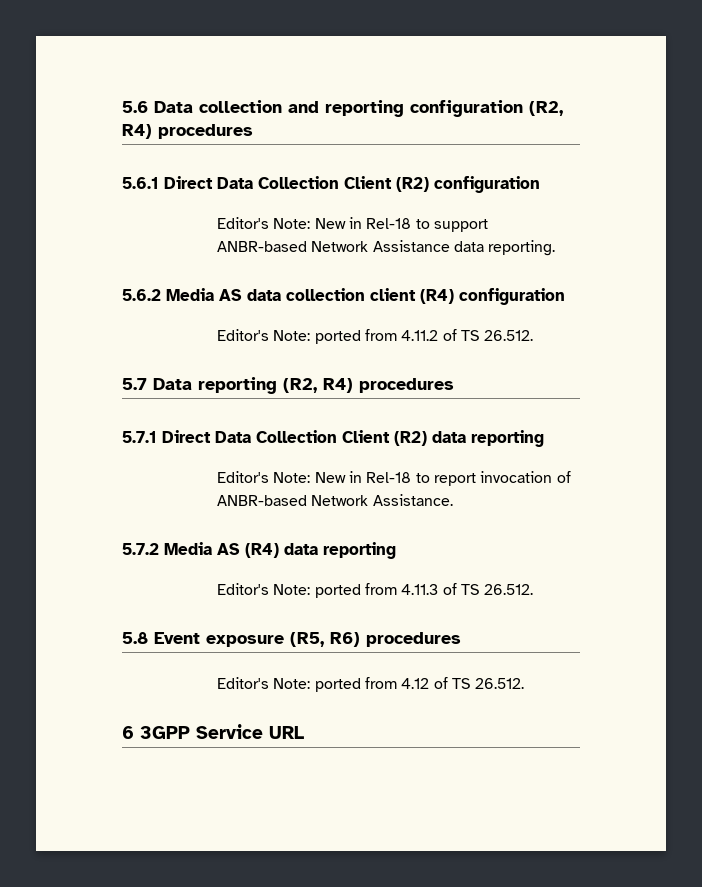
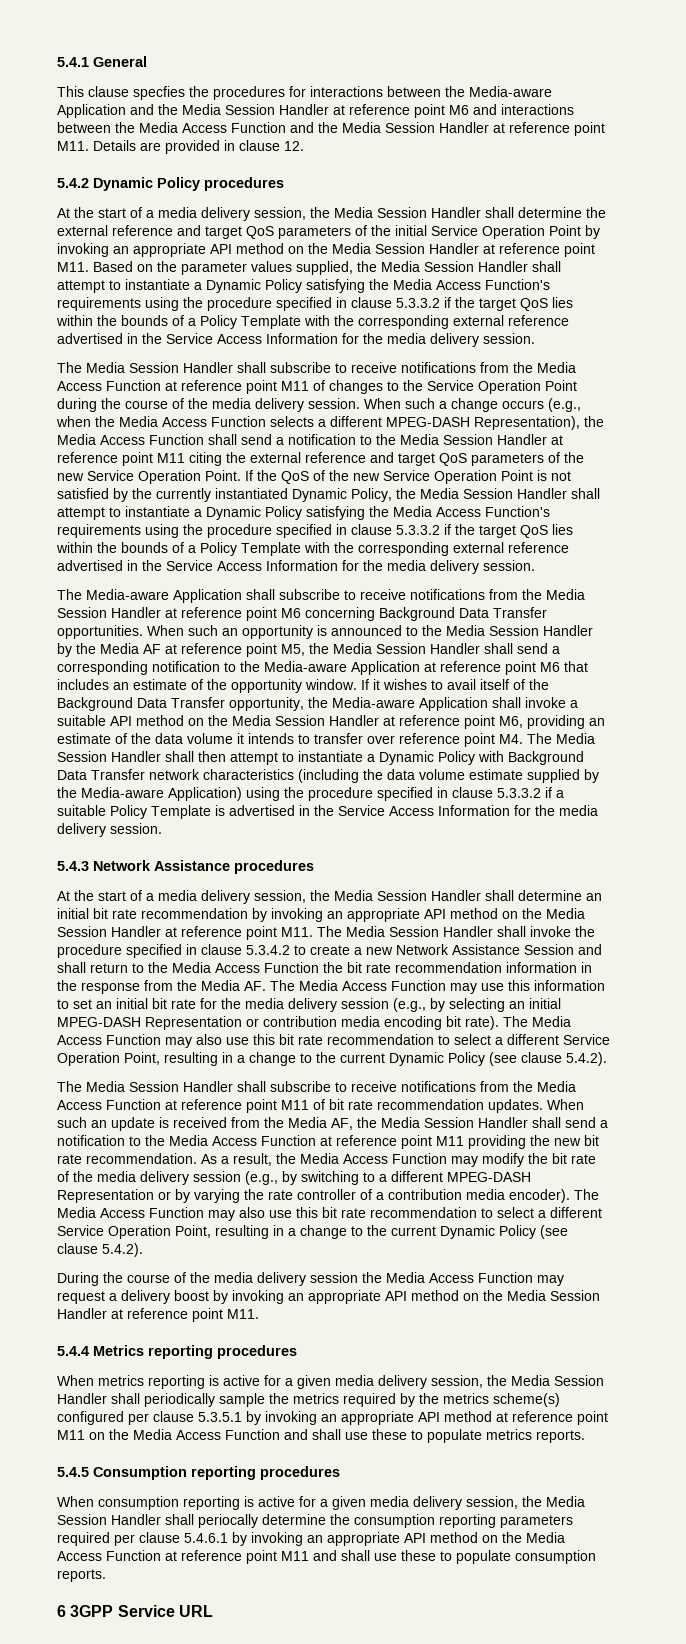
[122,100,563,117] [122,124,253,139] [122,176,540,193] [216,217,488,232] [216,240,556,256] [122,288,565,305] [216,329,534,344] [122,377,454,394] [122,430,544,447] [216,471,571,486] [216,494,453,506] [122,542,396,559] [216,583,534,598] [122,632,461,647] [216,677,525,692] 5.6 Data collection and reporting configuration (R2, R4) procedures // 5.6.1 Direct Data Collection Client (R2) configuration // Editor's Note: New in Rel-18 to support ANBR-based Network Assistance data reporting. // 5.6.2 Media AS data collection client (R4) configuration // Editor's Note: ported from 4.11.2 of TS 26.512. // 5.7 Data reporting (R2, R4) procedures // 5.7.1 Direct Data Collection Client (R2) data reporting // Editor's Note: New in Rel-18 to report invocation of ANBR-based Network Assistance. // 5.7.2 Media AS (R4) data reporting // Editor's Note: ported from 4.11.3 of TS 26.512. // 5.8 Event exposure (R5, R6) procedures // Editor's Note: ported from 4.12 of TS 26.512. -> [57,56,147,67] [57,86,552,100] [57,104,574,118] [57,122,605,136] [57,140,304,154] [57,177,284,191] [57,207,606,221] [57,225,600,239] [57,243,595,257] [57,261,561,275] [57,279,550,293] [57,297,573,311] [56,315,569,329] [57,333,535,347] [57,362,576,373] [57,380,577,394] [57,398,581,412] [56,416,604,430] [57,434,563,445] [57,452,584,466] [57,470,571,484] [57,488,600,502] [57,506,550,520] [57,524,573,538] [56,542,569,556] [57,560,535,574] [57,589,585,603] [57,607,547,621] [57,625,593,639] [57,643,560,657] [57,661,588,675] [57,679,549,693] [57,697,578,711] [57,715,605,729] [57,733,595,747] [57,751,584,765] [57,769,599,783] [57,787,564,801] [57,805,598,819] [57,823,162,837] [57,860,314,874] [57,890,602,904] [57,908,585,922] [57,926,595,940] [57,944,602,958] [57,962,592,973] [57,980,605,994] [57,998,561,1012] [57,1016,571,1030] [57,1034,610,1048] [57,1052,607,1066] [57,1081,576,1092] [57,1099,584,1113] [57,1117,608,1131] [57,1135,599,1149] [57,1153,596,1167] [57,1171,531,1185] [57,1189,599,1203] [57,1207,602,1221] [57,1225,568,1239] [57,1243,143,1257] [57,1272,564,1286] [57,1290,600,1304] [57,1308,259,1322] [57,1345,297,1359] [57,1375,604,1389] [57,1393,560,1407] [57,1411,608,1425] [57,1429,585,1443] [57,1466,340,1480] [57,1496,585,1510] [57,1514,573,1528] [57,1532,565,1546] [57,1550,596,1564] [57,1569,106,1582] 5.4.1 General // This clause specfies the procedures for interactions between the Media-aware Application and the Media Session Handler at reference point M6 and interactions between the Media Access Function and the Media Session Handler at reference point M11. Details are provided in clause 12. // 5.4.2 Dynamic Policy procedures // At the start of a media delivery session, the Media Session Handler shall determine the external reference and target QoS parameters of the initial Service Operation Point by invoking an appropriate API method on the Media Session Handler at reference point M11. Based on the parameter values supplied, the Media Session Handler shall attempt to instantiate a Dynamic Policy satisfying the Media Access Function's requirements using the procedure specified in clause 5.3.3.2 if the target QoS lies within the bounds of a Policy Template with the corresponding external reference advertised in the Service Access Information for the media delivery session. // The Media Session Handler shall subscribe to receive notifications from the Media Access Function at reference point M11 of changes to the Service Operation Point during the course of the media delivery session. When such a change occurs (e.g., when the Media Access Function selects a different MPEG-DASH Representation), the Media Access Function shall send a notification to the Media Session Handler at reference point M11 citing the external reference and target QoS parameters of the new Service Operation Point. If the QoS of the new Service Operation Point is not satisfied by the currently instantiated Dynamic Policy, the Media Session Handler shall attempt to instantiate a Dynamic Policy satisfying the Media Access Function's requirements using the procedure specified in clause 5.3.3.2 if the target QoS lies within the bounds of a Policy Template with the corresponding external reference advertised in the Service Access Information for the media delivery session. // The Media-aware Application shall subscribe to receive notifications from the Media Session Handler at reference point M6 concerning Background Data Transfer opportunities. When such an opportunity is announced to the Media Session Handler by the Media AF at reference point M5, the Media Session Handler shall send a corresponding notification to the Media-aware Application at reference point M6 that includes an estimate of the opportunity window. If it wishes to avail itself of the Background Data Transfer opportunity, the Media-aware Application shall invoke a suitable API method on the Media Session Handler at reference point M6, providing an estimate of the data volume it intends to transfer over reference point M4. The Media Session Handler shall then attempt to instantiate a Dynamic Policy with Background Data Transfer network characteristics (including the data volume estimate supplied by the Media-aware Application) using the procedure specified in clause 5.3.3.2 if a suitable Policy Template is advertised in the Service Access Information for the media delivery session. // 5.4.3 Network Assistance procedures // At the start of a media delivery session, the Media Session Handler shall determine an initial bit rate recommendation by invoking an appropriate API method on the Media Session Handler at reference point M11. The Media Session Handler shall invoke the procedure specified in clause 5.3.4.2 to create a new Network Assistance Session and shall return to the Media Access Function the bit rate recommendation information in the response from the Media AF. The Media Access Function may use this information to set an initial bit rate for the media delivery session (e.g., by selecting an initial MPEG-DASH Representation or contribution media encoding bit rate). The Media Access Function may also use this bit rate recommendation to select a different Service Operation Point, resulting in a change to the current Dynamic Policy (see clause 5.4.2). // The Media Session Handler shall subscribe to receive notifications from the Media Access Function at reference point M11 of bit rate recommendation updates. When such an update is received from the Media AF, the Media Session Handler shall send a notification to the Media Access Function at reference point M11 providing the new bit rate recommendation. As a result, the Media Access Function may modify the bit rate of the media delivery session (e.g., by switching to a different MPEG-DASH Representation or by varying the rate controller of a contribution media encoder). The Media Access Function may also use this bit rate recommendation to select a different Service Operation Point, resulting in a change to the current Dynamic Policy (see clause 5.4.2). // During the course of the media delivery session the Media Access Function may request a delivery boost by invoking an appropriate API method on the Media Session Handler at reference point M11. // 5.4.4 Metrics reporting procedures // When metrics reporting is active for a given media delivery session, the Media Session Handler shall periodically sample the metrics required by the metrics scheme(s) configured per clause 5.3.5.1 by invoking an appropriate API method at reference point M11 on the Media Access Function and shall use these to populate metrics reports. // 5.4.5 Consumption reporting procedures // When consumption reporting is active for a given media delivery session, the Media Session Handler shall periocally determine the consumption reporting parameters required per clause 5.4.6.1 by invoking an appropriate API method on the Media Access Function at reference point M11 and shall use these to populate consumption reports.

